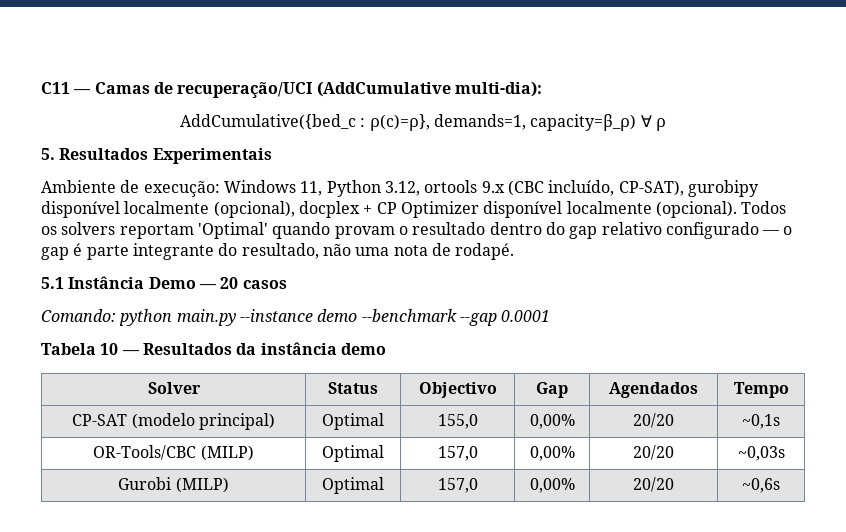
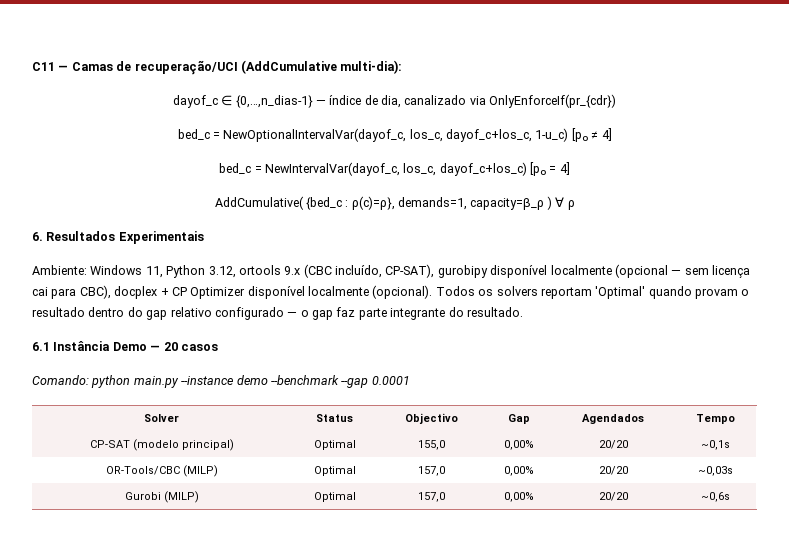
[180,114,357,130] AddCumulative({bed_c -> [172,94,617,108] [177,128,612,142] [219,162,570,176] [214,196,342,210] dayof_c ∈ {0,…,n_dias-1} — índice de dia, canalizado via OnlyEnforceIf(pr_{cdr}) // bed_c = NewOptionalIntervalVar(dayof_c, los_c, dayof_c+los_c, 1-u_c) [pₒ ≠ 4] // bed_c = NewIntervalVar(dayof_c, los_c, dayof_c+los_c) [pₒ = 4] // AddCumulative( {bed_c
[530,114,637,131] capacity=β_ρ) -> [470,196,552,210] capacity=β_ρ )
[41,148,55,160] 5. -> [32,232,43,241] 6.
[41,180,220,197] Ambiente de execução: -> [32,265,87,275] Ambiente:
[213,201,295,218] (opcional), -> [614,264,750,278] [32,285,111,299] (opcional — sem licença cai para CBC),
[73,243,83,256] é -> [336,307,356,317] faz
[241,243,515,260] [41,277,64,289] resultado, não uma nota de rodapé. // 5.1 -> [466,307,523,317] [32,342,50,351] resultado. // 6.1
[41,342,386,355] // Tabela 10 — Resultados da instância demo -> (410, 380) none

